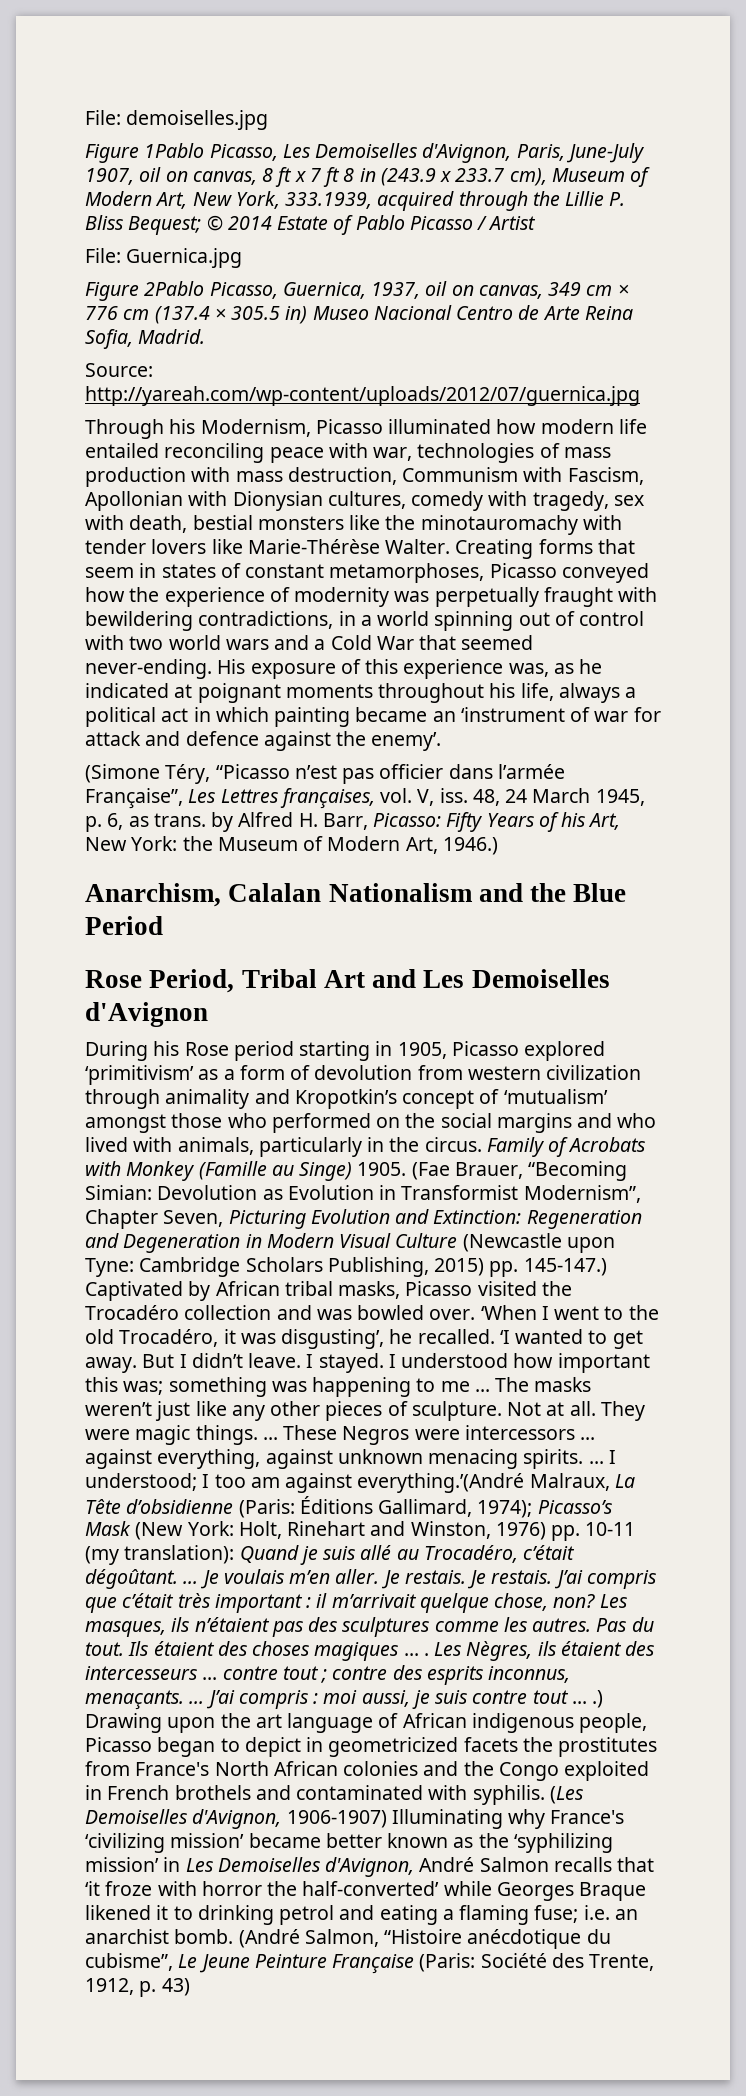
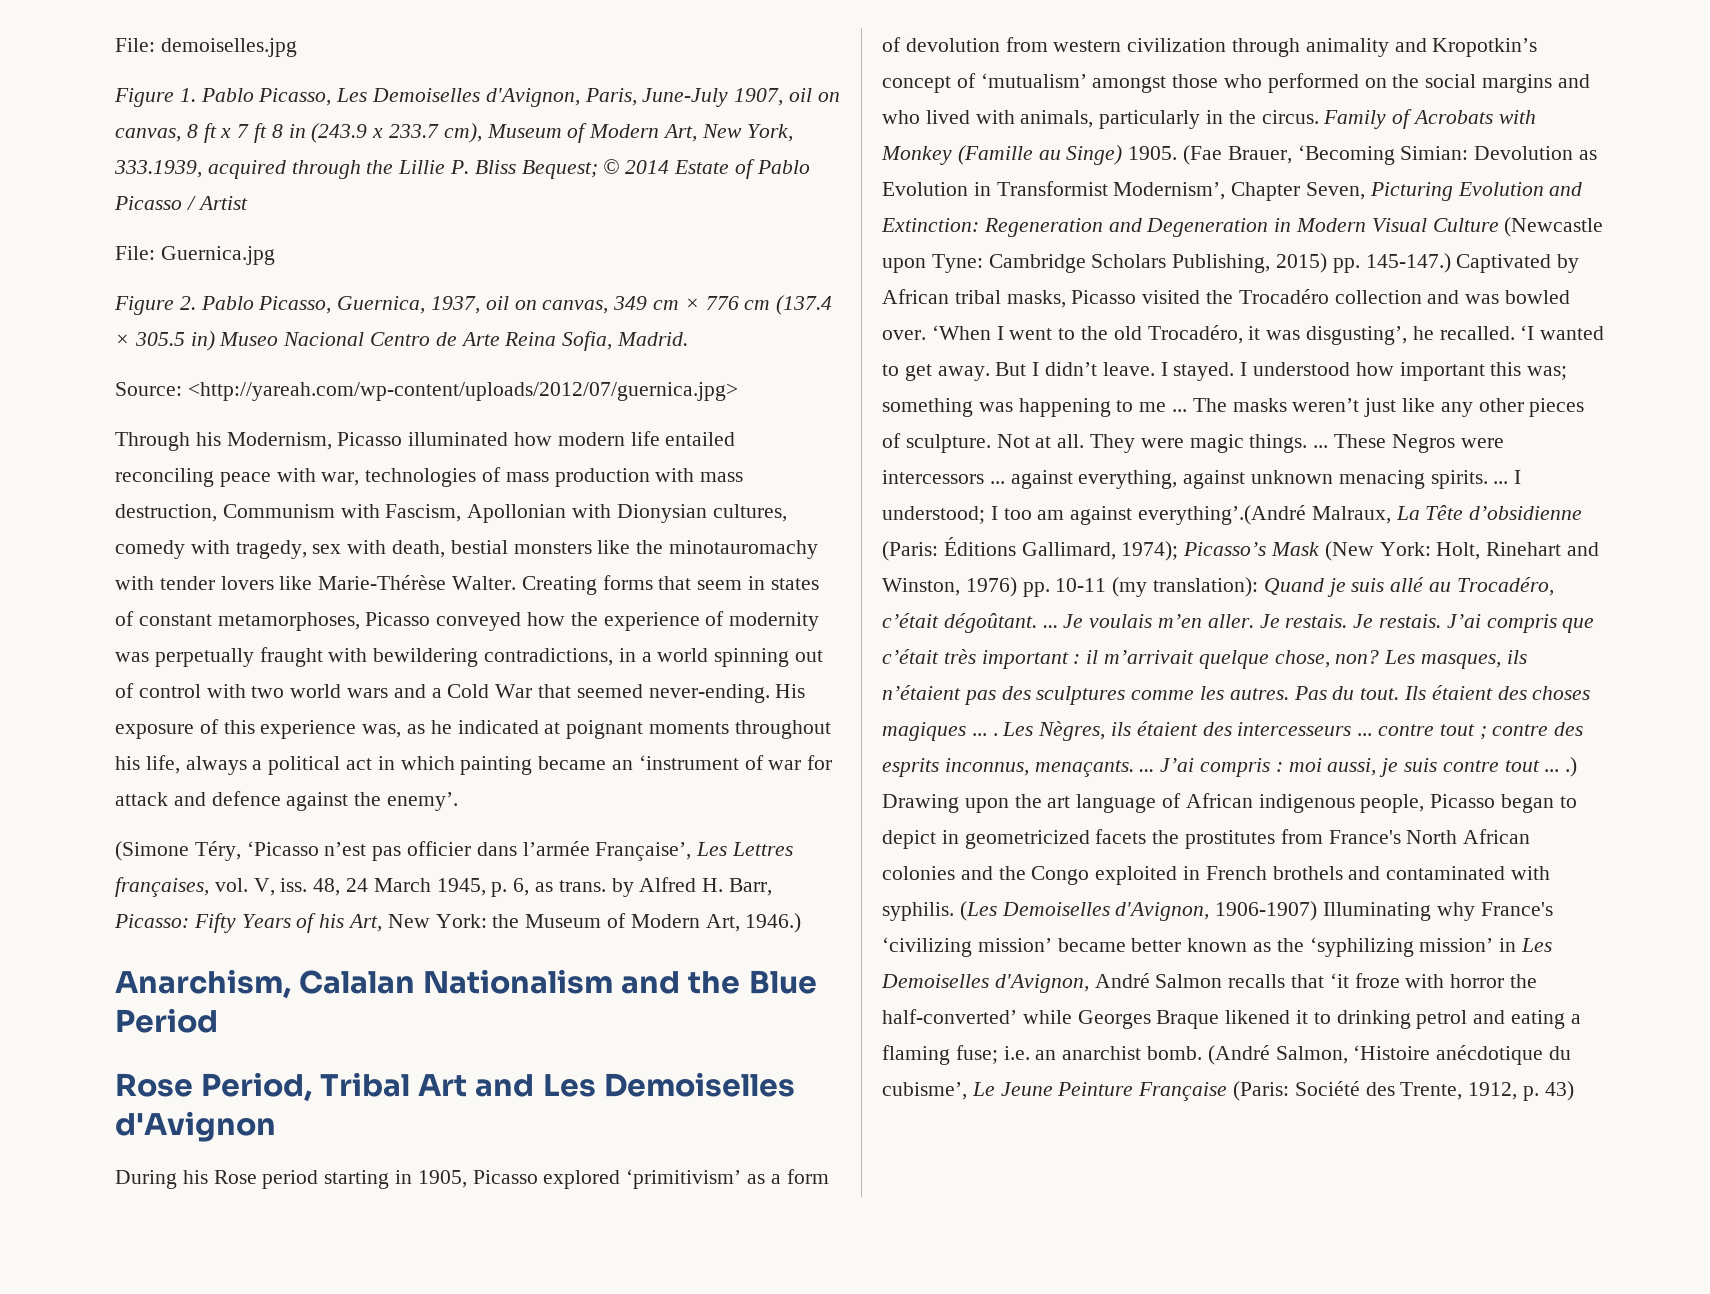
[144,143,205,158] 1Pablo -> [179,88,254,102] 1. Pablo
[144,281,205,296] 2Pablo -> [179,296,254,310] 2. Pablo
[85,386,640,406] http://yareah.com/wp-content/uploads/2012/07/guernica.jpg -> [187,382,738,401] <http://yareah.com/wp-content/uploads/2012/07/guernica.jpg>
[215,764,290,779] “Picasso -> [246,841,319,856] ‘Picasso
[85,788,183,809] Française”, -> [595,842,692,861] Française’,
[528,1161,628,1181] “Becoming -> [1297,145,1395,165] ‘Becoming
[523,1185,641,1203] Modernism”, -> [1113,182,1226,200] Modernism’,
[357,1473,525,1493] everything.’(André -> [1138,505,1307,525] everything’.(André
[384,1929,463,1944] “Histoire -> [1353,1045,1431,1060] ‘Histoire
[85,1953,173,1971] cubisme”, -> [882,1082,967,1100] cubisme’,

